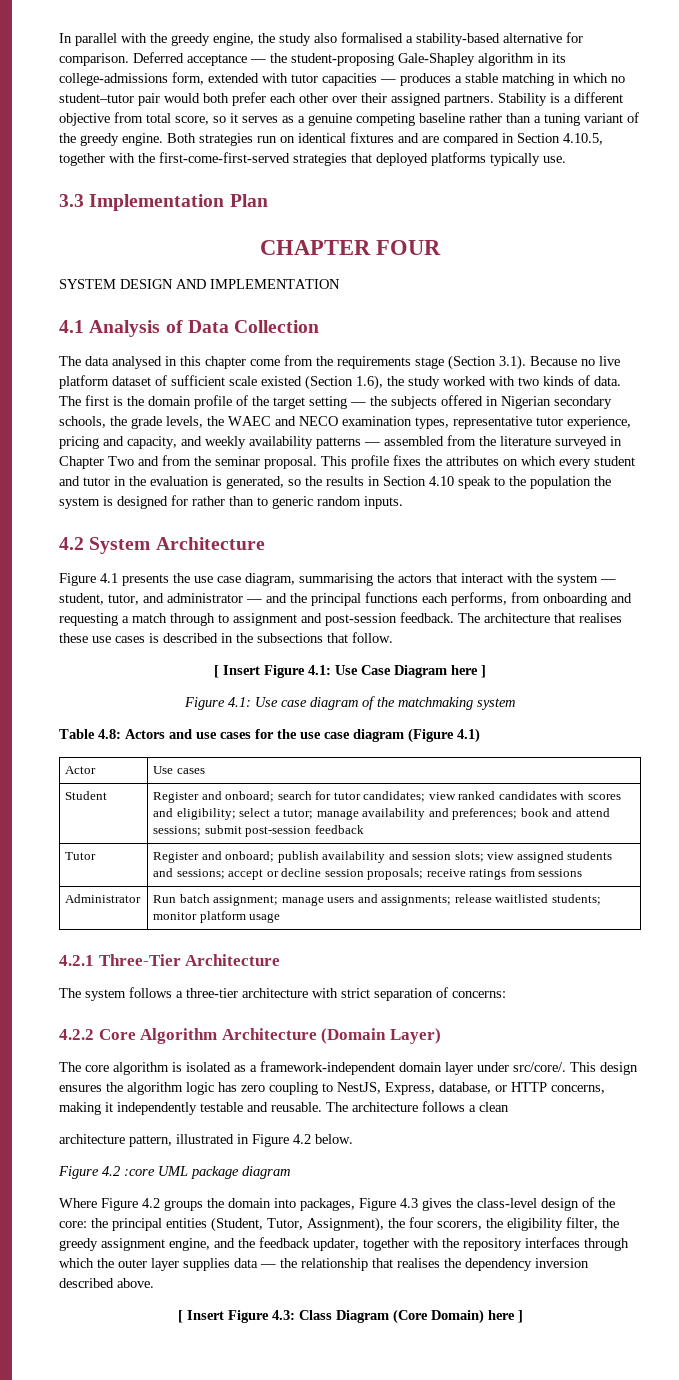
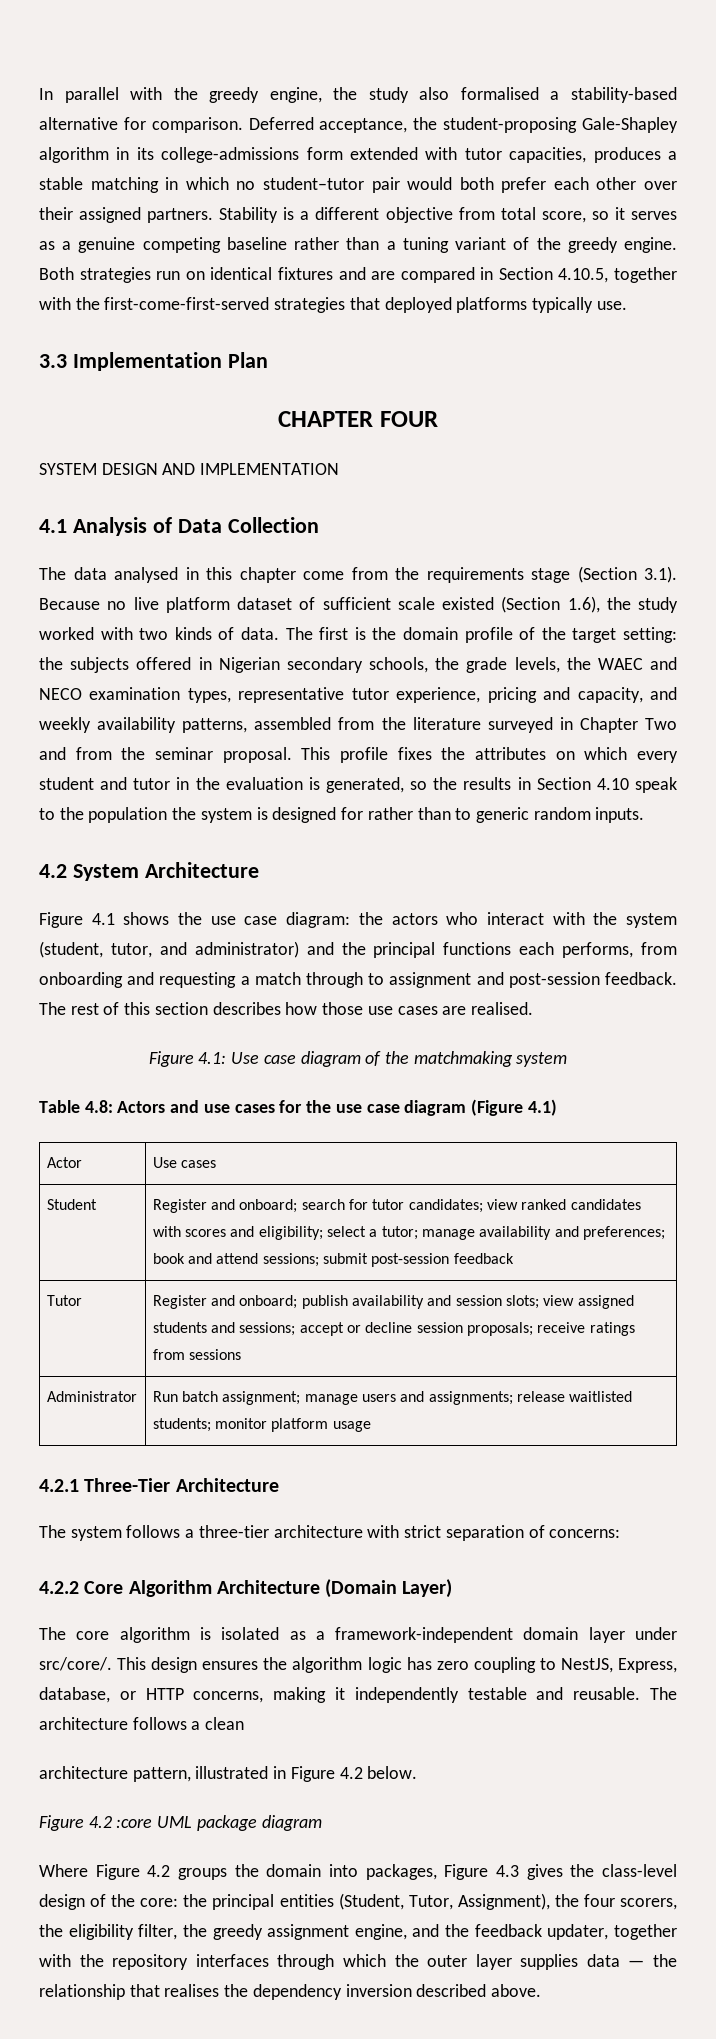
[187,54,266,66] acceptance — -> [319,118,408,133] acceptance,
[172,72,204,85] form, -> [306,147,343,160] form
[322,73,396,86] capacities — -> [509,147,587,163] capacities,
[309,396,366,409] setting — -> [623,627,678,643] setting:
[316,437,380,449] patterns — -> [182,718,248,733] patterns,
[122,573,373,586] presents the use case diagram, summarising -> [123,912,351,928] shows the use case diagram:
[436,573,457,583] that -> [446,912,479,925] who
[600,579,616,583] [59,593,262,605] — student, tutor, and administrator — -> [39,941,299,958] (student, tutor, and administrator)
[484,613,622,623] [59,632,393,643] [214,665,486,678] architecture that realises these use cases is described in the subsections that follow. // [ Insert Figure 4.1: Use Case Diagram here ] -> [70,1002,533,1015] rest of this section describes how those use cases are realised.
[177,1309,523,1324] // [ Insert Figure 4.3: Class Diagram (Core Domain) here ] -> (542, 1990) none

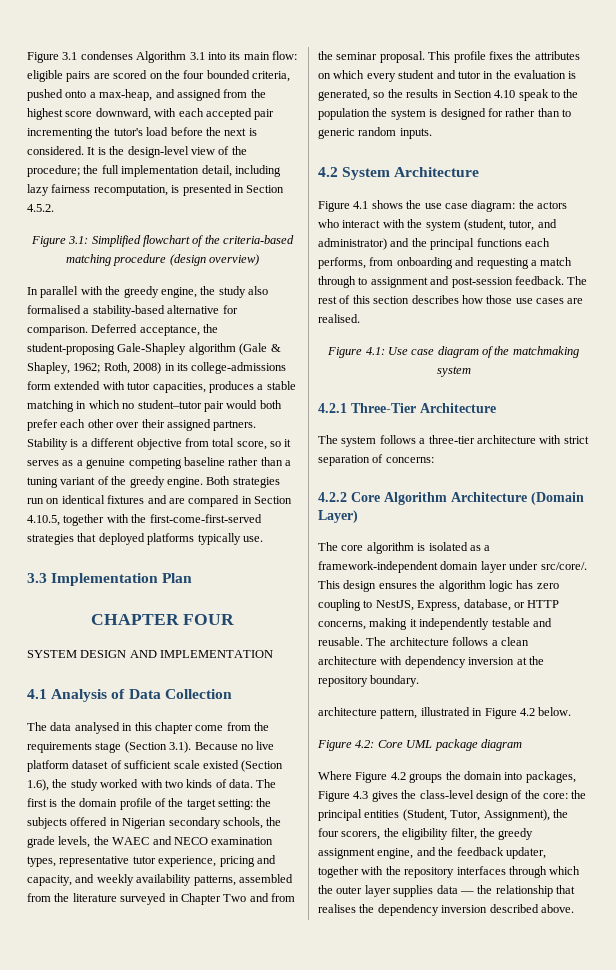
(39, 94) none -> [27,51,297,63] [27,70,290,82] [27,89,266,101] [27,108,275,120] [27,127,257,139] [27,146,247,158] [27,165,281,177] [27,184,285,196] [27,204,54,212] [30,235,295,247] [65,254,260,266] Figure 3.1 condenses Algorithm 3.1 into its main flow: eligible pairs are scored on the four bounded criteria, pushed onto a max-heap, and assigned from the highest score downward, with each accepted pair incrementing the tutor's load before the next is considered. It is the design-level view of the procedure; the full implementation detail, including lazy fairness recomputation, is presented in Section 4.5.2. // Figure 3.1: Simplified flowchart of the criteria-based matching procedure (design overview) //
(109, 155) none -> [239,343,281,355] [27,362,162,374] (Gale & Shapley, 1962; Roth, 2008)
[39,1099,557,1116] [46,1157,82,1168] [152,1157,217,1168] [46,1199,97,1210] [152,1199,641,1213] [152,1226,665,1240] [152,1253,514,1267] [46,1295,82,1306] [152,1295,634,1309] [152,1322,635,1336] [152,1349,242,1360] [46,1391,137,1402] [152,1391,633,1405] [152,1418,371,1432] // Table 4.8: Actors and use cases for the use case diagram (Figure 4.1) // Actor | Use cases // Student | Register and onboard; search for tutor candidates; view ranked candidates with scores and eligibility; select a tutor; manage availability and preferences; book and attend sessions; submit post-session feedback // Tutor | Register and onboard; publish availability and session slots; view assigned students and sessions; accept or decline session proposals; receive ratings from sessions // Administrator | Run batch assignment; manage users and assignments; release waitlisted students; monitor platform usage -> (471, 371) none
(245, 1723) none -> [318,656,544,668] [318,675,420,687] architecture with dependency inversion at the repository boundary.
[88,1816,153,1828] 4.2 :core -> [355,740,403,748] 4.2: Core

